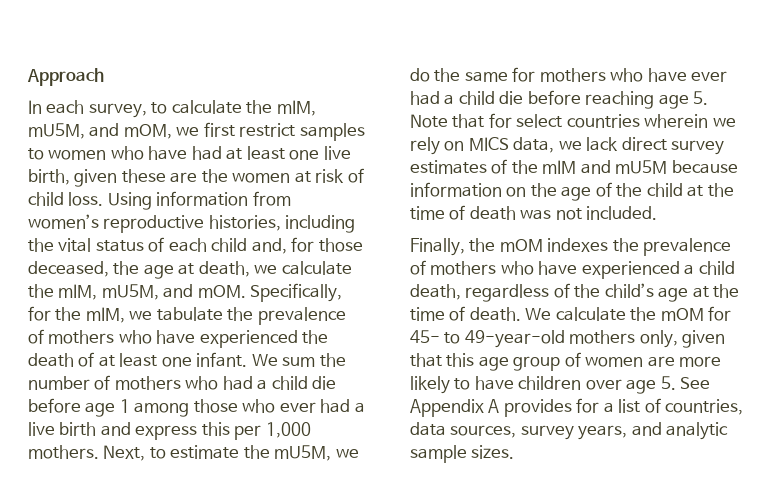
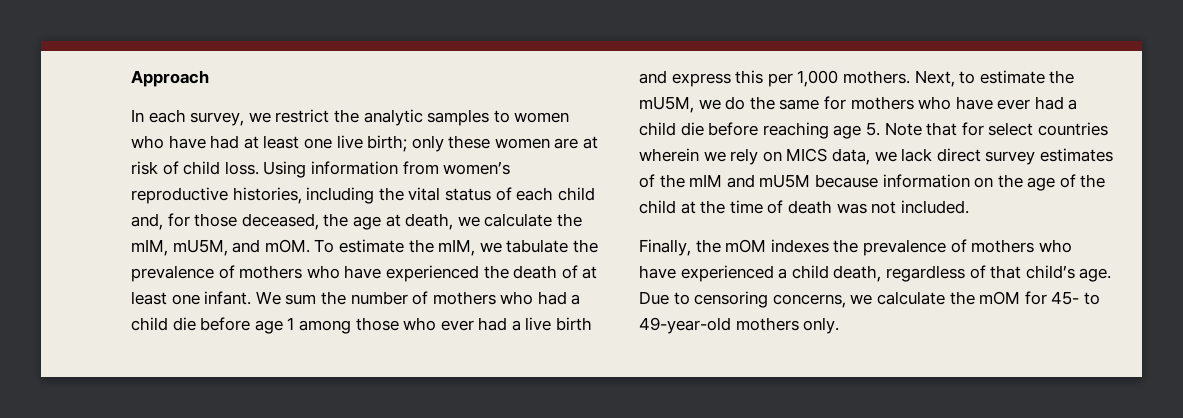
[151,100,316,116] [28,122,296,139] to calculate the mIM, mU5M, and mOM, we first restrict -> [248,109,423,126] we restrict the analytic
[28,169,291,187] birth, given these are the women -> [367,135,579,152] birth; only these women are
[250,283,343,302] [28,306,51,321] Specifically, for -> [314,239,404,253] To estimate
[574,283,740,302] [410,306,552,321] the child’s age at the time of death. We -> [990,265,1112,282] [639,291,873,308] that child’s age. Due to censoring concerns, we
[639,330,726,348] [410,352,722,371] [410,376,711,394] [410,398,744,417] [410,422,729,440] [410,445,515,463] only, given that this age group of women are more likely to have children over age 5. See Appendix A provides for a list of countries, data sources, survey years, and analytic sample sizes. -> [803,317,840,334] only.

